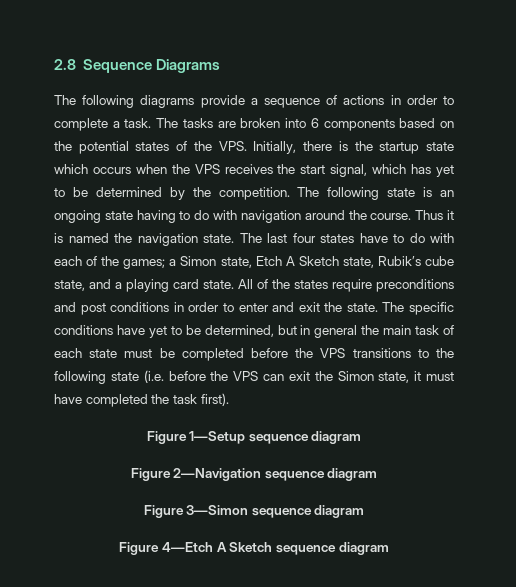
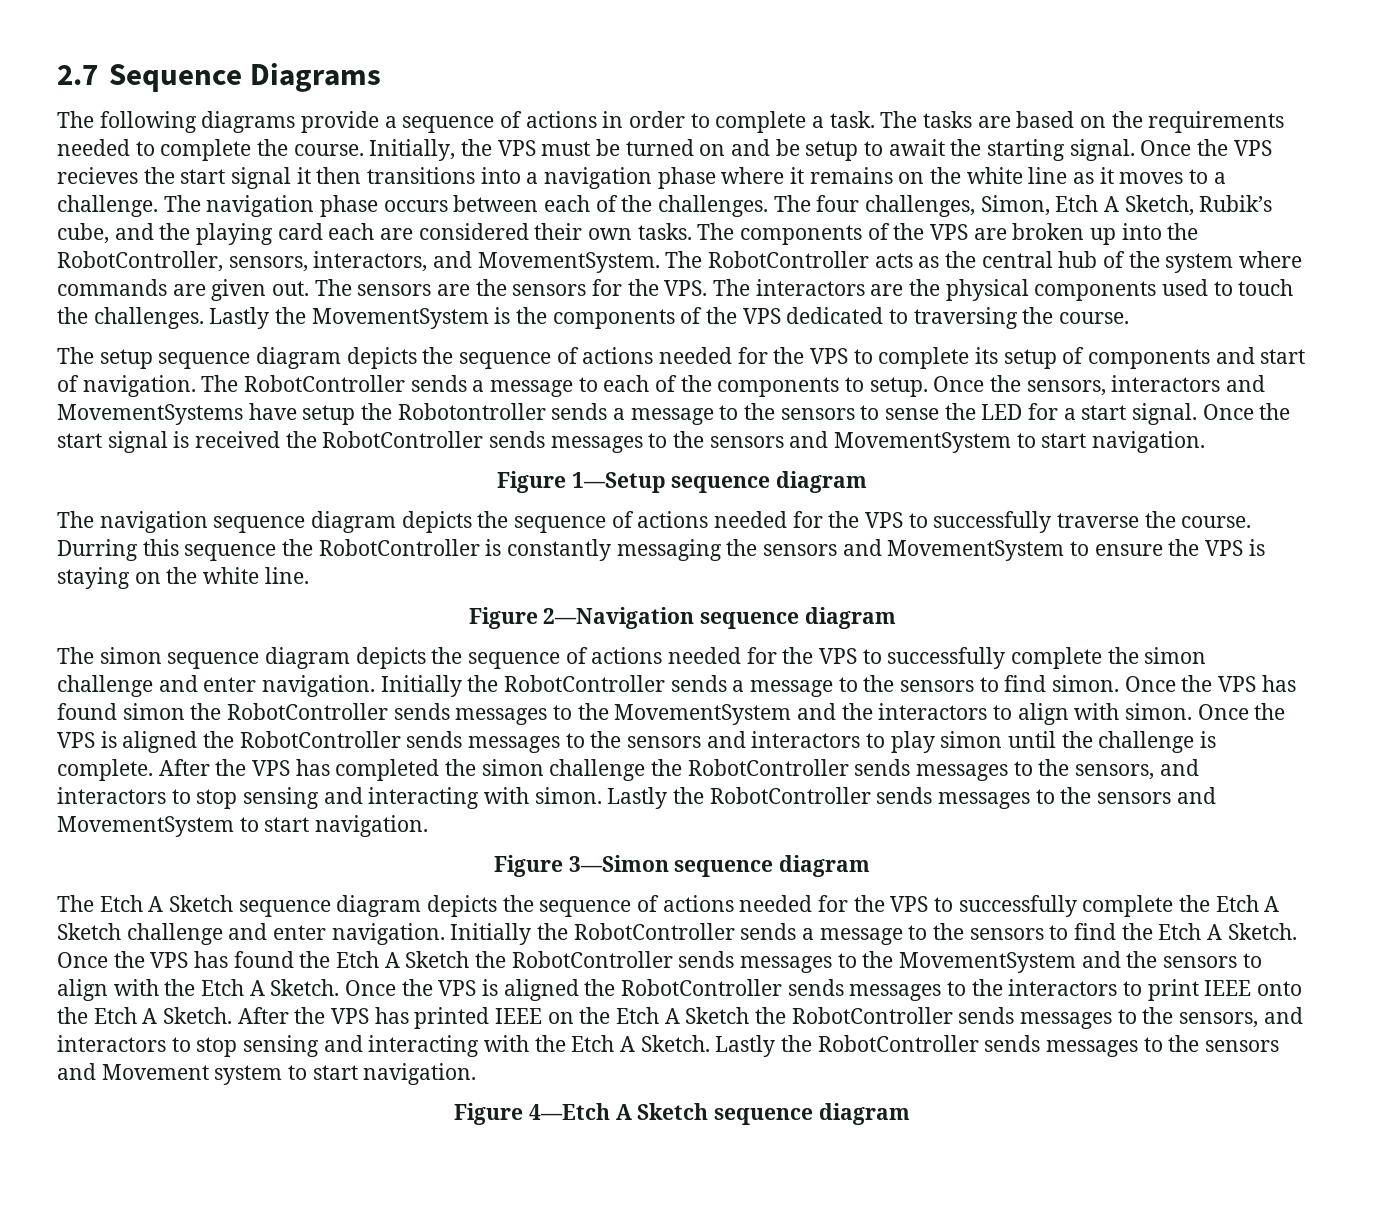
[54,59,76,70] 2.8 -> [57,65,98,85] 2.7
[240,118,454,131] [54,141,454,154] [54,164,455,177] [54,187,454,200] [54,210,454,223] [54,233,454,246] [54,256,454,269] [54,279,454,292] [54,302,454,315] [54,325,455,338] [54,348,454,361] [54,370,454,384] [54,393,229,407] [146,431,362,444] [130,468,378,481] [143,505,365,518] broken into 6 components based on the potential states of the VPS. Initially, there is the startup state which occurs when the VPS receives the start signal, which has yet to be determined by the competition. The following state is an ongoing state having to do with navigation around the course. Thus it is named the navigation state. The last four states have to do with each of the games; a Simon state, Etch A Sketch state, Rubik’s cube state, and a playing card state. All of the states require preconditions and post conditions in order to enter and exit the state. The specific conditions have yet to be determined, but in general the main task of each state must be completed before the VPS transitions to the following state (i.e. before the VPS can exit the Simon state, it must have completed the task first). // Figure 1—Setup sequence diagram // Figure 2—Navigation sequence diagram // Figure 3—Simon sequence diagram -> [1016,111,1285,133] [57,139,1272,161] [57,167,1226,189] [57,195,1273,217] [57,223,1199,245] [57,251,1303,273] [57,279,1294,301] [57,307,1130,329] [57,347,1306,369] [57,375,1266,397] [57,403,1291,425] [57,431,1206,453] [496,471,868,493] [57,511,1252,533] [57,539,1265,561] [57,567,309,589] [468,607,896,629] [57,647,1207,669] [57,675,1296,697] [57,703,1286,725] [57,731,1217,753] [57,759,1199,781] [57,787,1216,809] [57,815,429,837] [493,855,871,877] [57,895,1280,917] [57,923,1297,945] [57,951,1262,973] [57,979,1303,1001] [57,1007,1303,1029] [57,1035,1280,1057] [57,1063,477,1085] based on the requirements needed to complete the course. Initially, the VPS must be turned on and be setup to await the starting signal. Once the VPS recieves the start signal it then transitions into a navigation phase where it remains on the white line as it moves to a challenge. The navigation phase occurs between each of the challenges. The four challenges, Simon, Etch A Sketch, Rubik’s cube, and the playing card each are considered their own tasks. The components of the VPS are broken up into the RobotController, sensors, interactors, and MovementSystem. The RobotController acts as the central hub of the system where commands are given out. The sensors are the sensors for the VPS. The interactors are the physical components used to touch the challenges. Lastly the MovementSystem is the components of the VPS dedicated to traversing the course. // The setup sequence diagram depicts the sequence of actions needed for the VPS to complete its setup of components and start of navigation. The RobotController sends a message to each of the components to setup. Once the sensors, interactors and MovementSystems have setup the Robotontroller sends a message to the sensors to sense the LED for a start signal. Once the start signal is received the RobotController sends messages to the sensors and MovementSystem to start navigation. // Figure 1—Setup sequence diagram // The navigation sequence diagram depicts the sequence of actions needed for the VPS to successfully traverse the course. Durring this sequence the RobotController is constantly messaging the sensors and MovementSystem to ensure the VPS is staying on the white line. // Figure 2—Navigation sequence diagram // The simon sequence diagram depicts the sequence of actions needed for the VPS to successfully complete the simon challenge and enter navigation. Initially the RobotController sends a message to the sensors to find simon. Once the VPS has found simon the RobotController sends messages to the MovementSystem and the interactors to align with simon. Once the VPS is aligned the RobotController sends messages to the sensors and interactors to play simon until the challenge is complete. After the VPS has completed the simon challenge the RobotController sends messages to the sensors, and interactors to stop sensing and interacting with simon. Lastly the RobotController sends messages to the sensors and MovementSystem to start navigation. // Figure 3—Simon sequence diagram // The Etch A Sketch sequence diagram depicts the sequence of actions needed for the VPS to successfully complete the Etch A Sketch challenge and enter navigation. Initially the RobotController sends a message to the sensors to find the Etch A Sketch. Once the VPS has found the Etch A Sketch the RobotController sends messages to the MovementSystem and the sensors to align with the Etch A Sketch. Once the VPS is aligned the RobotController sends messages to the interactors to print IEEE onto the Etch A Sketch. After the VPS has printed IEEE on the Etch A Sketch the RobotController sends messages to the sensors, and interactors to stop sensing and interacting with the Etch A Sketch. Lastly the RobotController sends messages to the sensors and Movement system to start navigation.

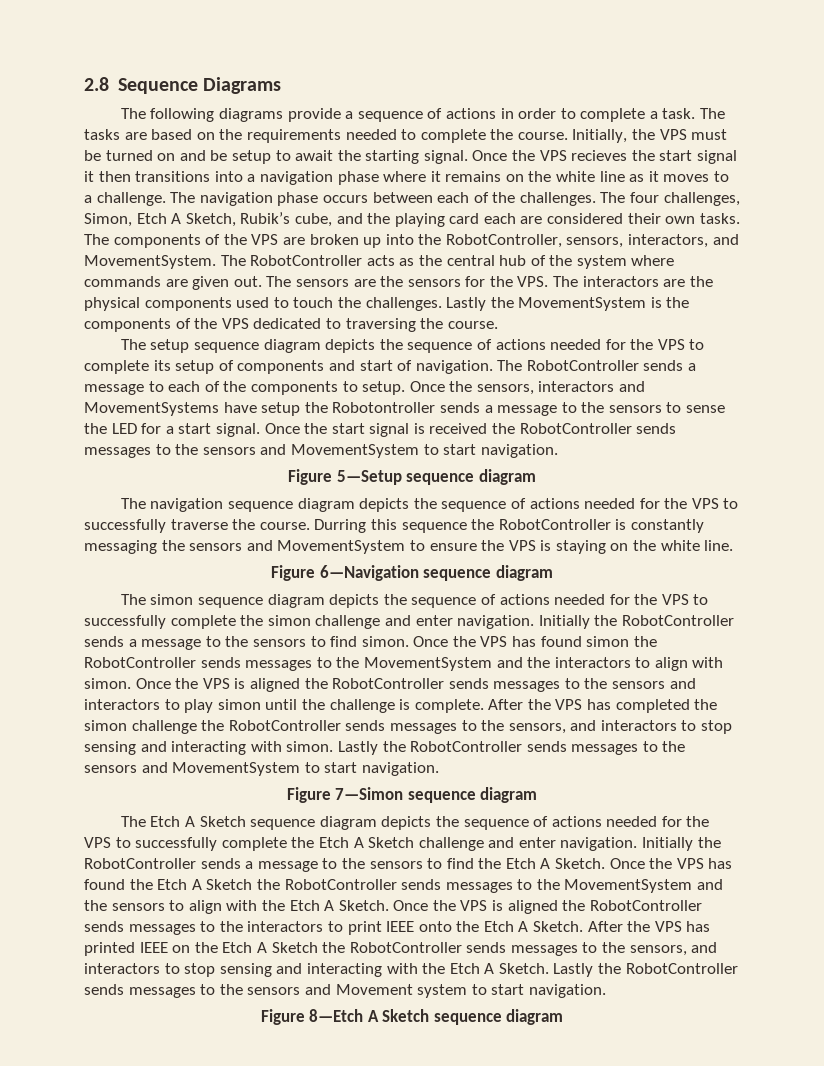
[57,65,98,85] 2.7 -> [84,77,109,91] 2.8
[571,472,666,493] 1—Setup -> [336,470,402,485] 5—Setup
[543,607,695,629] 2—Navigation -> [319,565,419,581] 6—Navigation
[568,855,669,872] 3—Simon -> [335,787,404,800] 7—Simon
[528,1103,610,1120] 4—Etch -> [309,1009,364,1022] 8—Etch

